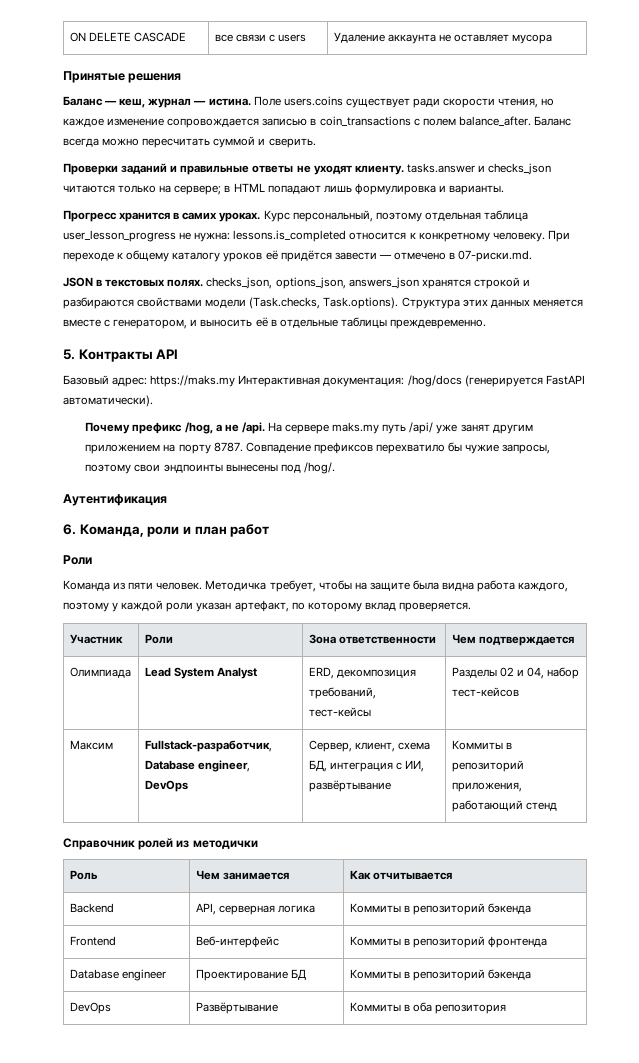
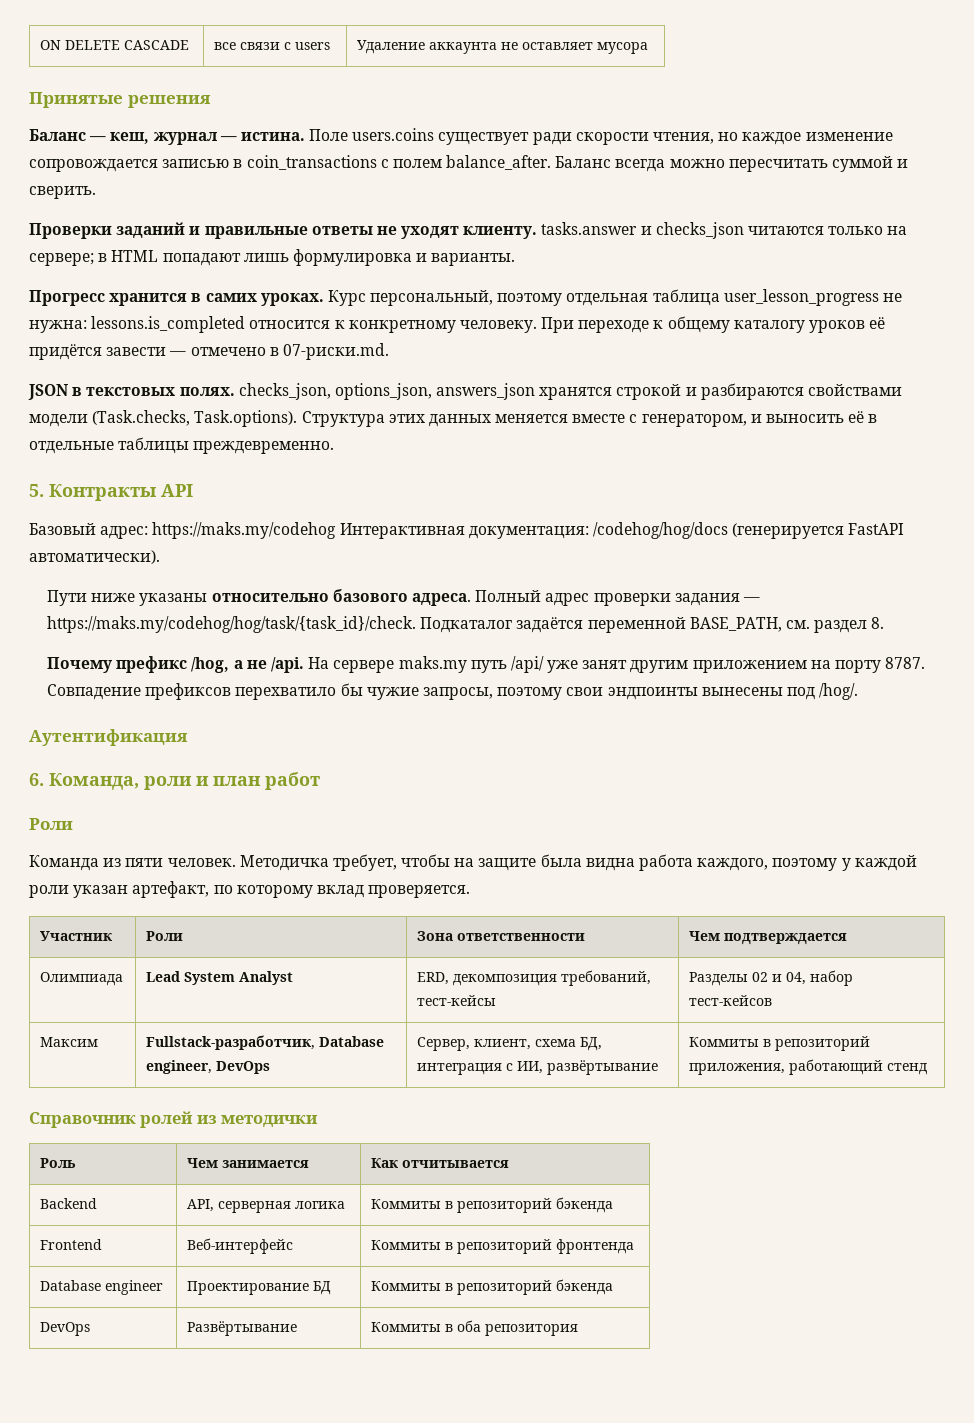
[150,375,236,387] https://maks.my -> [152,522,337,539] https://maks.my/codehog
[407,375,462,387] /hog/docs -> [592,522,728,539] /codehog/hog/docs
(153, 401) none -> [47,589,760,606] [47,616,885,633] // Пути ниже указаны относительно базового адреса. Полный адрес проверки задания — https://maks.my/codehog/hog/task/{task_id}/check. Подкаталог задаётся переменной BASE_PATH, см. раздел 8.

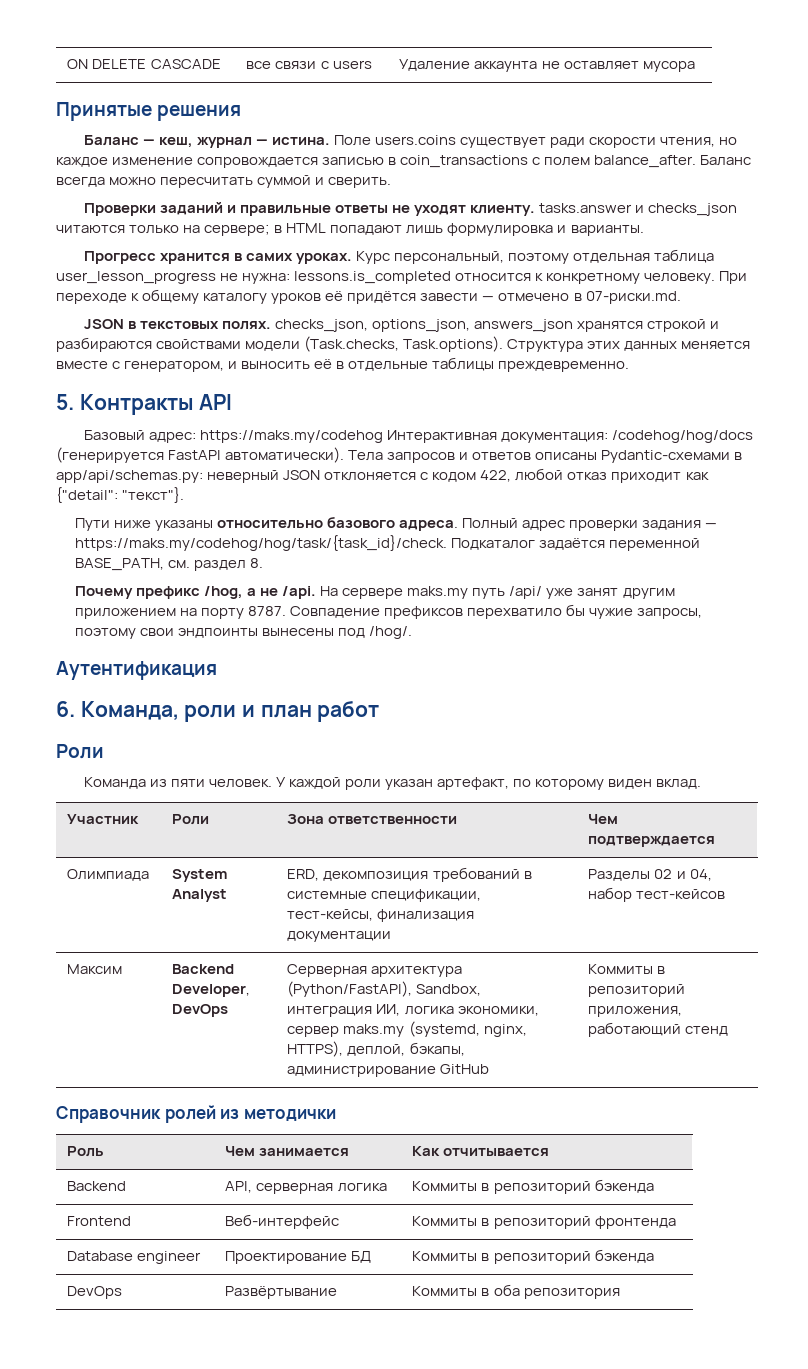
(160, 557) none -> [348,450,743,463] [56,468,709,483] [56,487,185,503] Тела запросов и ответов описаны Pydantic-схемами в app/api/schemas.py: неверный JSON отклоняется с кодом 422, любой отказ приходит как {"detail": "текст"}.
[239,854,851,871] Методичка требует, чтобы на защите была видна работа каждого, поэтому у -> [275,777,286,787] У
[316,885,471,898] вклад проверяется. -> [608,779,702,789] виден вклад.
[146,971,181,982] Lead -> (150, 875) none
[561,970,652,986] [417,995,497,1006] требований, тест-кейсы -> [432,867,532,882] [287,889,482,902] [287,909,475,922] [287,931,392,942] требований в системные спецификации, тест-кейсы, финализация документации
[146,1035,385,1050] [146,1060,271,1074] [417,1037,603,1051] [417,1060,659,1075] Fullstack-разработчик, Database engineer, DevOps | Сервер, клиент, схема БД, интеграция с ИИ, развёртывание -> [172,964,235,974] [172,984,251,997] [172,1004,229,1017] [287,964,463,977] [287,981,482,997] [287,1004,539,1017] [287,1021,527,1037] [287,1041,465,1057] [287,1064,490,1077] Backend Developer, DevOps | Серверная архитектура (Python/FastAPI), Sandbox, интеграция ИИ, логика экономики, сервер maks.my (systemd, nginx, HTTPS), деплой, бэкапы, администрирование GitHub

